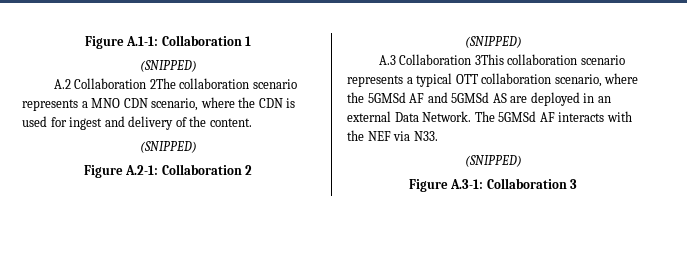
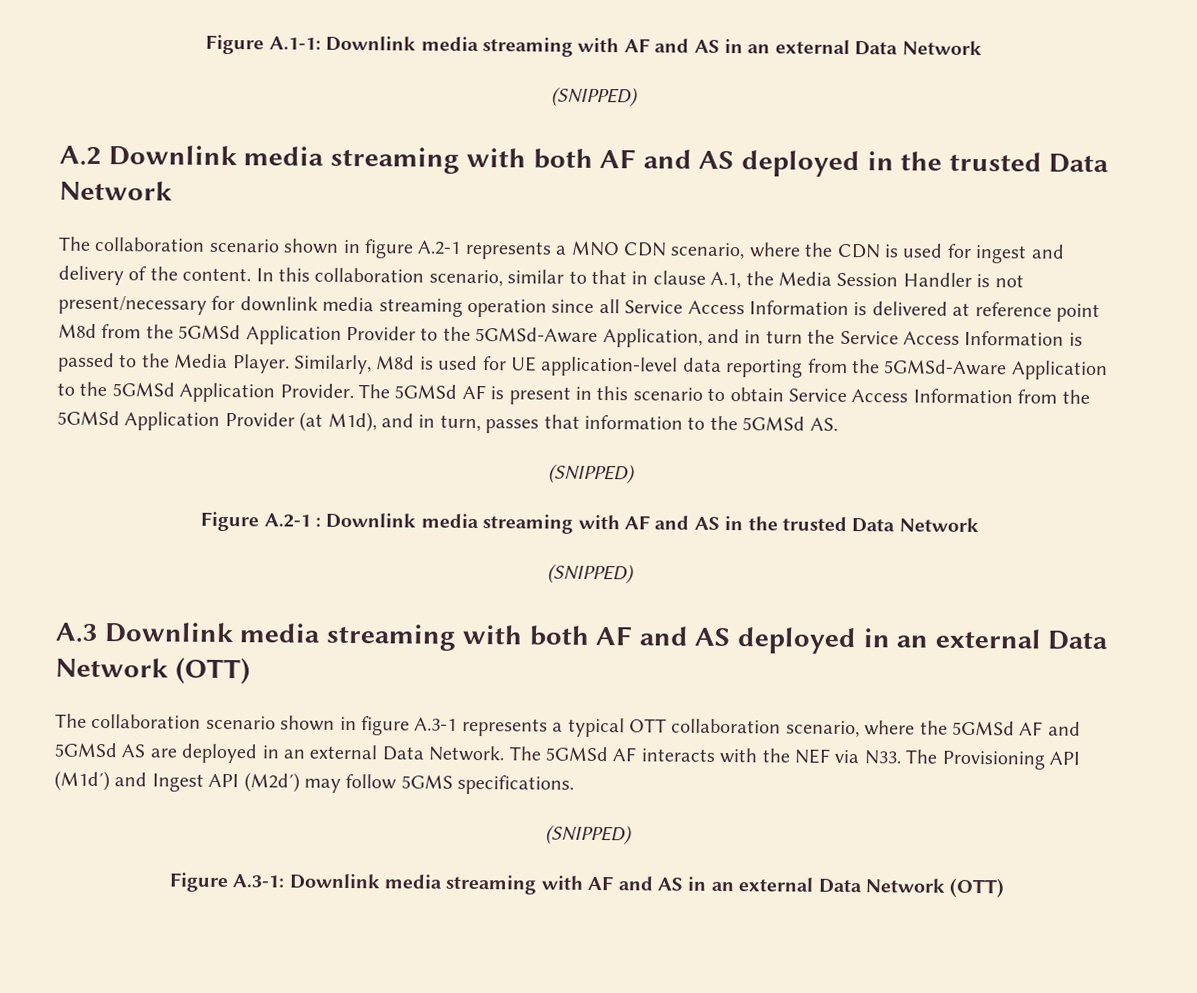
[161,35,252,46] [139,60,197,72] [53,78,297,89] Collaboration 1 // (SNIPPED) // A.2 Collaboration 2The collaboration scenario -> [325,35,982,57] [550,86,639,108] [59,145,1110,178] [59,180,173,201] [58,236,462,259] Downlink media streaming with AF and AS in an external Data Network // (SNIPPED) // A.2 Downlink media streaming with both AF and AS deployed in the trusted Data Network // The collaboration scenario shown in figure A.2-1
[139,141,197,153] [83,164,253,178] [464,36,522,48] [378,54,625,65] // (SNIPPED) // Figure A.2-1: Collaboration 2 // (SNIPPED) // A.3 Collaboration 3This collaboration scenario -> [255,267,1024,289] [58,295,1100,323] [58,323,1083,348] [57,352,1108,381] [57,381,1090,405] [57,410,838,434] [547,463,636,485] [200,511,979,534] [546,563,635,585] [55,622,1109,655] [55,657,250,685] [55,713,458,736] In this collaboration scenario, similar to that in clause A.1, the Media Session Handler is not present/necessary for downlink media streaming operation since all Service Access Information is delivered at reference point M8d from the 5GMSd Application Provider to the 5GMSd-Aware Application, and in turn the Service Access Information is passed to the Media Player. Similarly, M8d is used for UE application-level data reporting from the 5GMSd-Aware Application to the 5GMSd Application Provider. The 5GMSd AF is present in this scenario to obtain Service Access Information from the 5GMSd Application Provider (at M1d), and in turn, passes that information to the 5GMSd AS. // (SNIPPED) // Figure A.2-1 : Downlink media streaming with AF and AS in the trusted Data Network // (SNIPPED) // A.3 Downlink media streaming with both AF and AS deployed in an external Data Network (OTT) // The collaboration scenario shown in figure A.3-1
[464,155,522,167] [408,178,578,192] // (SNIPPED) // Figure A.3-1: Collaboration 3 -> [905,749,1080,770] [54,770,575,795] [544,824,633,846] [168,872,1005,899] The Provisioning API (M1d′) and Ingest API (M2d′) may follow 5GMS specifications. // (SNIPPED) // Figure A.3-1: Downlink media streaming with AF and AS in an external Data Network (OTT)

